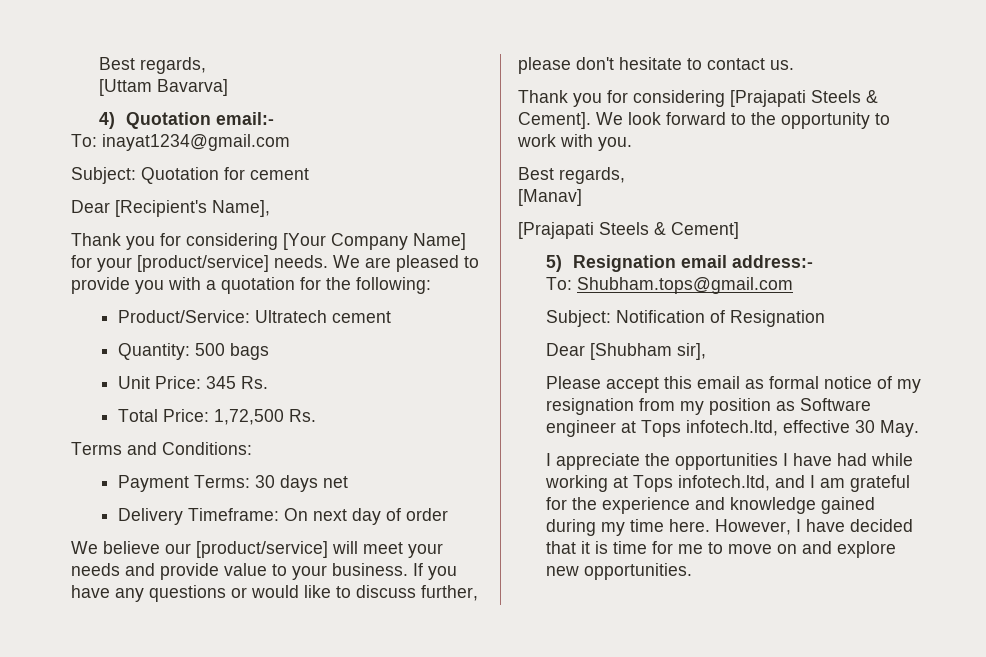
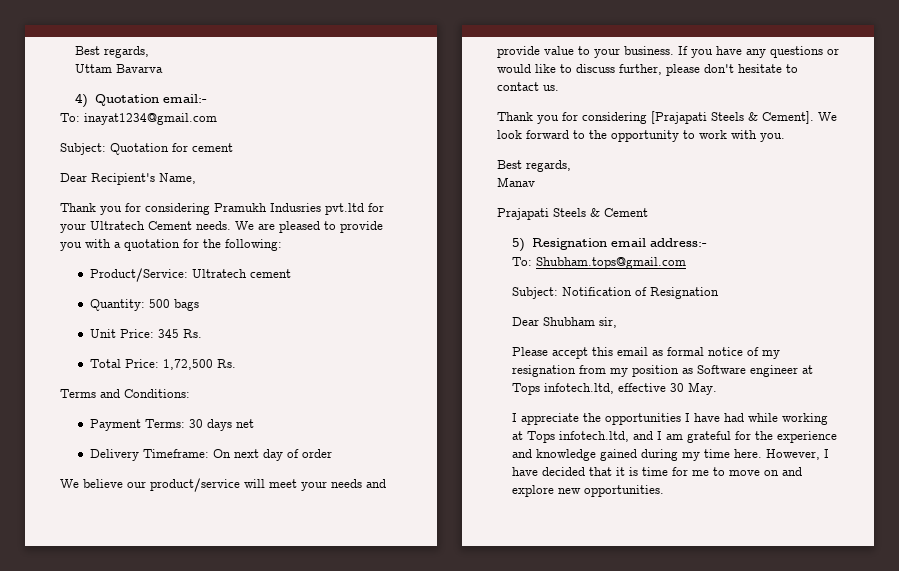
[98,57,206,74] [98,79,228,96] Best regards, // [Uttam Bavarva] -> [75,46,150,58] [75,64,164,73] Best regards, // Uttam Bavarva
[115,200,270,217] [71,233,466,250] [71,255,269,272] [Recipient's Name], // Thank you for considering [Your Company Name] for your [product/service] -> [91,173,196,185] [60,203,384,215] [60,221,192,233] Recipient's Name, // Thank you for considering Pramukh Indusries pvt.ltd for your Ultratech Cement
[196,541,328,558] [product/service] -> [150,478,240,492] product/service
[518,189,582,206] [518,222,739,239] [Manav] // [Prajapati Steels & Cement] -> [497,177,535,187] [497,208,648,220] Manav // Prajapati Steels & Cement
[589,343,706,360] [Shubham sir], -> [543,317,618,328] Shubham sir,

